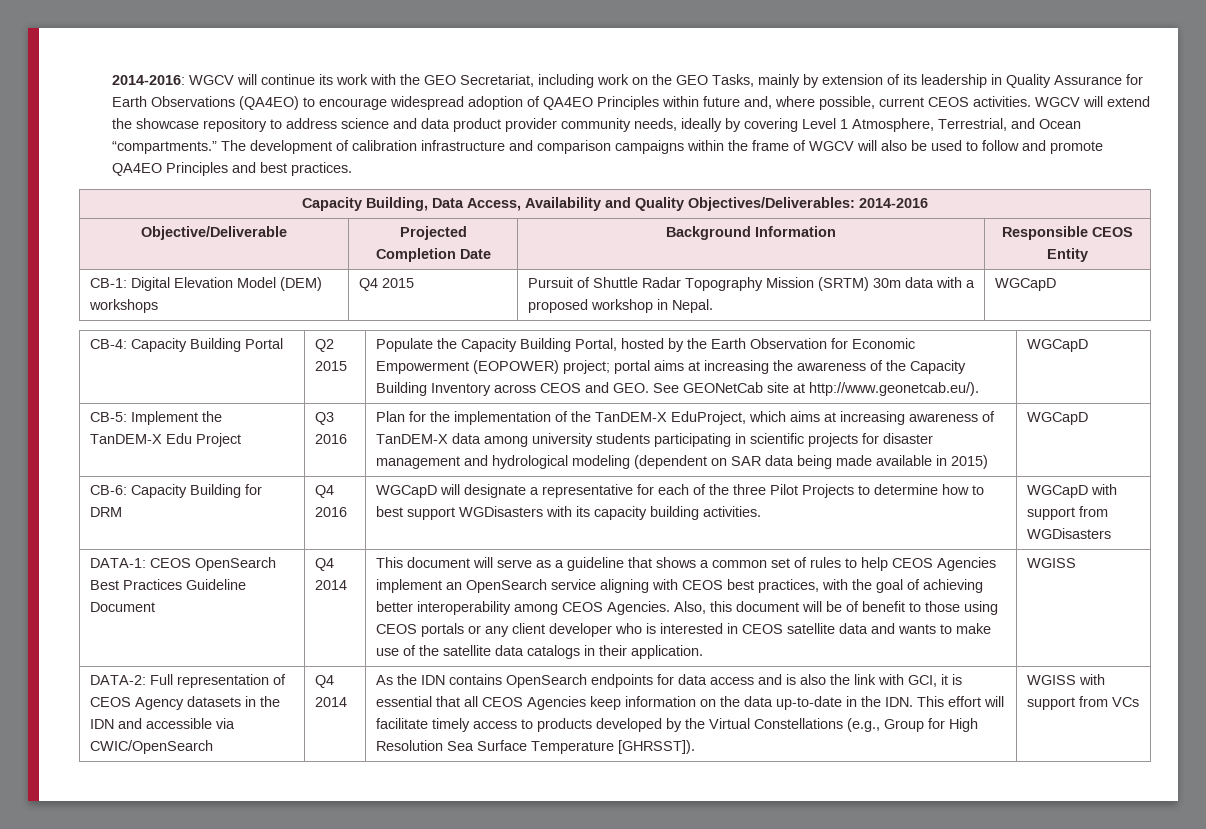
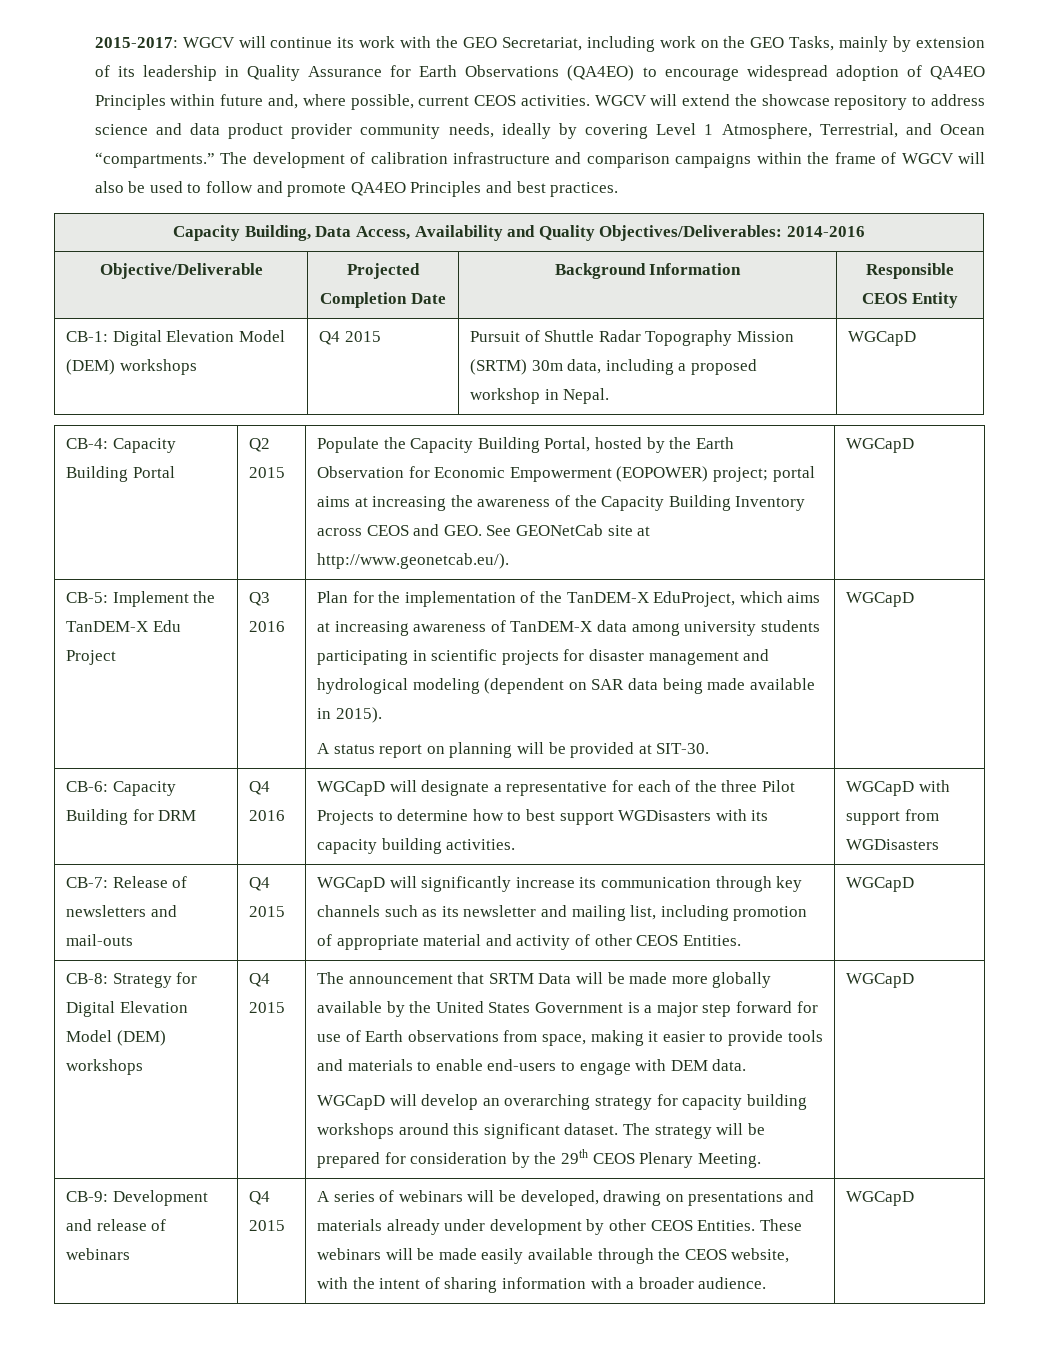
[112,75,186,85] 2014-2016: -> [94,37,178,48] 2015-2017:
[904,277,962,288] data with -> [567,359,674,375] data, including
[950,455,988,469] 2015) -> [335,707,382,723] [317,742,710,758] 2015). // A status report on planning will be provided at SIT-30.
[89,557,276,571] [89,579,246,590] [89,602,155,612] [314,558,334,571] [314,580,347,590] [375,557,996,571] [375,579,983,593] [375,601,998,615] [375,623,991,637] [375,645,703,659] [1026,558,1076,568] [89,674,286,688] [89,696,280,710] [89,718,235,729] [89,740,213,754] [314,675,334,688] [314,697,347,707] [375,674,962,688] [375,696,1004,710] [375,718,978,732] [375,740,695,754] [1026,674,1105,685] [1026,696,1139,710] DATA-1: CEOS OpenSearch Best Practices Guideline Document | Q4 2014 | This document will serve as a guideline that shows a common set of rules to help CEOS Agencies implement an OpenSearch service aligning with CEOS best practices, with the goal of achieving better interoperability among CEOS Agencies. Also, this document will be of benefit to those using CEOS portals or any client developer who is interested in CEOS satellite data and wants to make use of the satellite data catalogs in their application. | WGISS // DATA-2: Full representation of CEOS Agency datasets in the IDN and accessible via CWIC/OpenSearch | Q4 2014 | As the IDN contains OpenSearch endpoints for data access and is also the link with GCI, it is essential that all CEOS Agencies keep information on the data up-to-date in the IDN. This effort will facilitate timely access to products developed by the Virtual Constellations (e.g., Group for High Resolution Sea Surface Temperature [GHRSST]). | WGISS with support from VCs -> [66,876,188,888] [66,905,177,917] [66,934,134,946] [249,877,271,891] [249,906,286,917] [317,876,803,892] [317,905,808,921] [317,934,741,950] [846,877,915,892] [66,972,198,988] [66,1001,188,1017] [66,1030,166,1046] [66,1059,144,1075] [249,973,271,987] [249,1002,286,1013] [317,972,772,988] [317,1001,818,1017] [317,1030,823,1046] [317,1059,747,1075] [317,1094,807,1110] [317,1123,765,1139] [317,1149,761,1168] [846,973,915,988] [66,1190,208,1206] [66,1219,167,1231] [66,1248,131,1260] [249,1191,271,1205] [249,1220,286,1231] [317,1190,814,1206] [317,1219,802,1235] [317,1248,790,1264] [317,1277,767,1293] [846,1191,915,1206] CB-7: Release of newsletters and mail-outs | Q4 2015 | WGCapD will significantly increase its communication through key channels such as its newsletter and mailing list, including promotion of appropriate material and activity of other CEOS Entities. | WGCapD // CB-8: Strategy for Digital Elevation Model (DEM) workshops | Q4 2015 | The announcement that SRTM Data will be made more globally available by the United States Government is a major step forward for use of Earth observations from space, making it easier to provide tools and materials to enable end-users to engage with DEM data. // WGCapD will develop an overarching strategy for capacity building workshops around this significant dataset. The strategy will be prepared for consideration by the 29th CEOS Plenary Meeting. | WGCapD // CB-9: Development and release of webinars | Q4 2015 | A series of webinars will be developed, drawing on presentations and materials already under development by other CEOS Entities. These webinars will be made easily available through the CEOS website, with the intent of sharing information with a broader audience. | WGCapD

